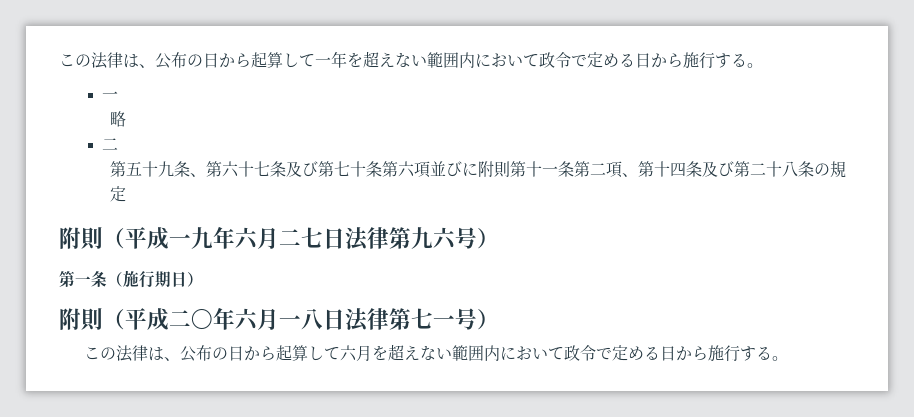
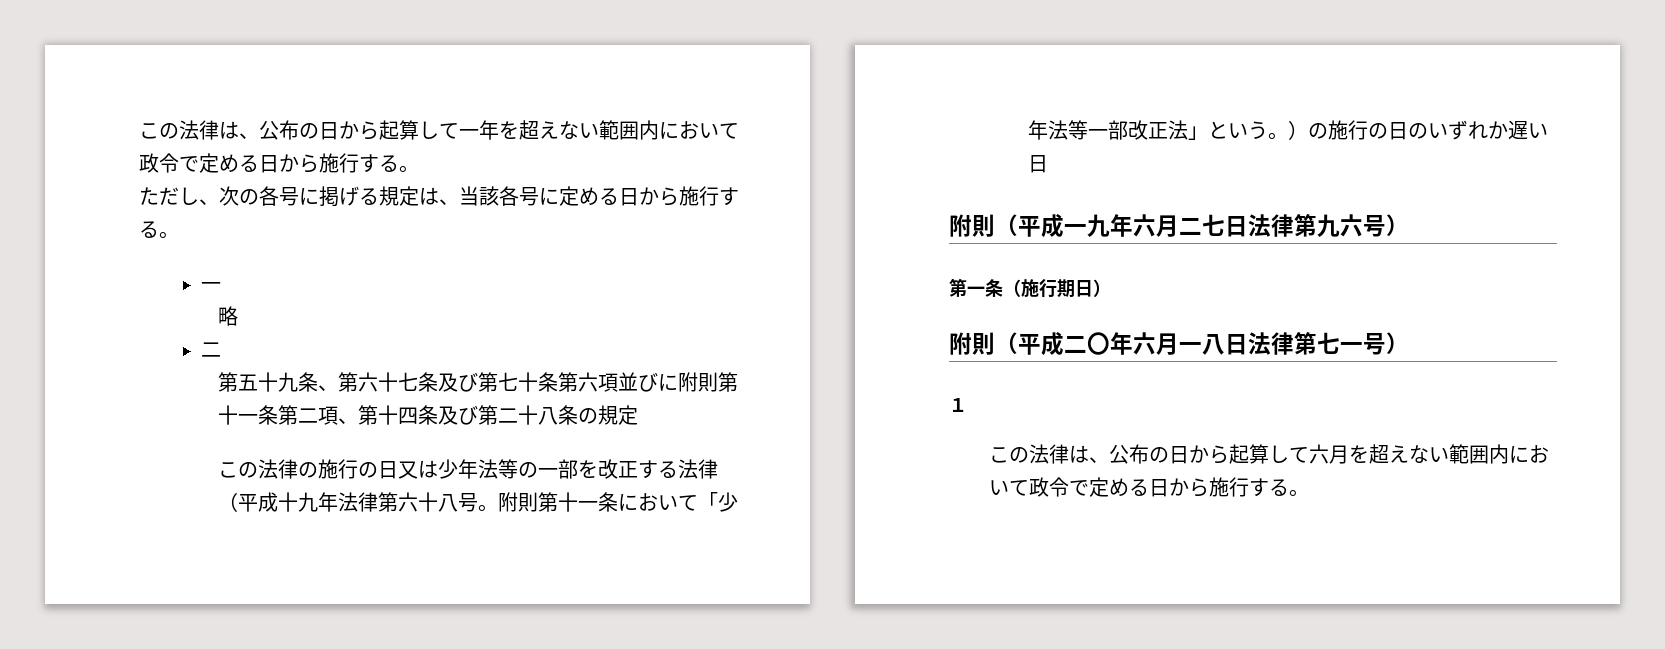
(763, 65) none -> [139,186,739,207] [139,221,179,239] // ただし、次の各号に掲げる規定は、当該各号に定める日から施行する。
(126, 194) none -> [218,459,719,479] [218,492,739,512] [1028,120,1549,140] [1028,155,1049,173] // この法律の施行の日又は少年法等の一部を改正する法律（平成十九年法律第六十八号。附則第十一条において「少年法等一部改正法」という。）の施行の日のいずれか遅い日
(499, 319) none -> [949,398,967,412] // １

